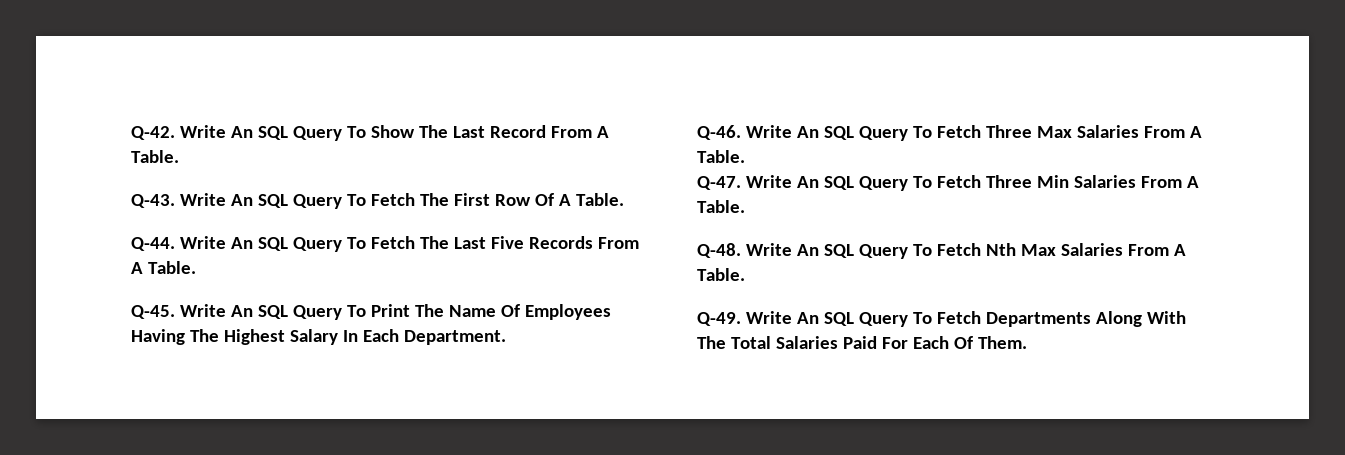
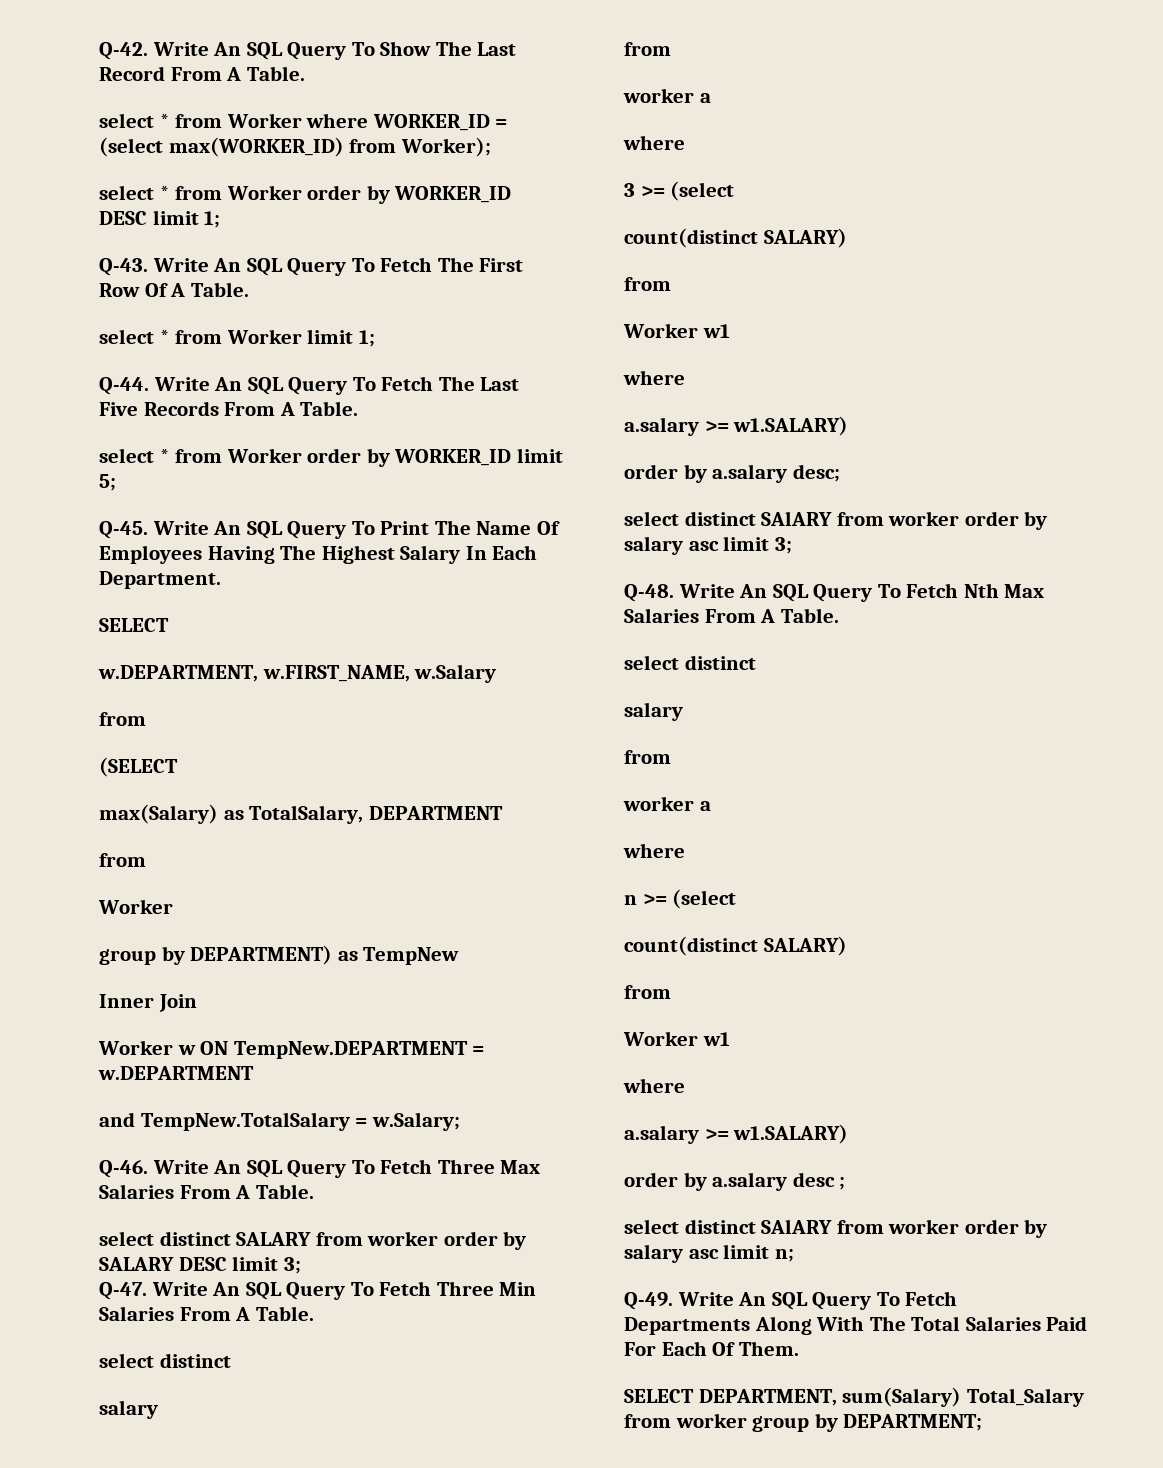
(179, 156) none -> [99,113,508,131] [99,137,491,157] [99,185,512,204] [99,210,221,228] // select * from Worker where WORKER_ID = (select max(WORKER_ID) from Worker); // select * from Worker order by WORKER_ID DESC limit 1;
(624, 199) none -> [99,329,375,347] // select * from Worker limit 1;
(196, 267) none -> [99,448,563,467] [99,474,116,491] // select * from Worker order by WORKER_ID limit 5;
(506, 337) none -> [99,618,169,632] [98,664,497,683] [99,712,146,726] [99,757,178,777] [99,804,503,824] [99,853,146,867] [98,899,173,914] [99,945,460,965] [99,994,197,1012] [98,1040,485,1059] [98,1066,254,1080] [99,1112,460,1131] // SELECT // w.DEPARTMENT, w.FIRST_NAME, w.Salary // from // (SELECT // max(Salary) as TotalSalary, DEPARTMENT // from // Worker // group by DEPARTMENT) as TempNew // Inner Join // Worker w ON TempNew.DEPARTMENT = w.DEPARTMENT // and TempNew.TotalSalary = w.Salary;
(745, 156) none -> [99,1231,527,1250] [99,1256,301,1274] // select distinct SALARY from worker order by SALARY DESC limit 3;
(745, 206) none -> [99,1353,231,1368] [99,1400,158,1419] [624,42,671,56] [623,88,711,103] [623,135,685,150] [624,181,735,201] [624,228,847,248] [624,277,671,291] [623,323,730,338] [623,370,685,385] [624,416,849,436] [624,464,840,483] [624,511,1048,530] [624,536,792,555] // select distinct // salary // from // worker a // where // 3 >= (select // count(distinct SALARY) // from // Worker w1 // where // a.salary >= w1.SALARY) // order by a.salary desc; // select distinct SAlARY from worker order by salary asc limit 3;
(745, 274) none -> [624,655,756,670] [624,702,683,721] [624,750,671,764] [623,796,711,811] [623,843,685,858] [624,889,737,909] [624,936,847,956] [624,985,671,999] [623,1031,730,1046] [623,1078,685,1093] [624,1124,849,1144] [624,1172,846,1191] [624,1219,1048,1238] [624,1244,794,1263] // select distinct // salary // from // worker a // where // n >= (select // count(distinct SALARY) // from // Worker w1 // where // a.salary >= w1.SALARY) // order by a.salary desc ; // select distinct SAlARY from worker order by salary asc limit n;
(1027, 342) none -> [624,1387,1084,1407] [624,1413,983,1432] // SELECT DEPARTMENT, sum(Salary) Total_Salary from worker group by DEPARTMENT;

